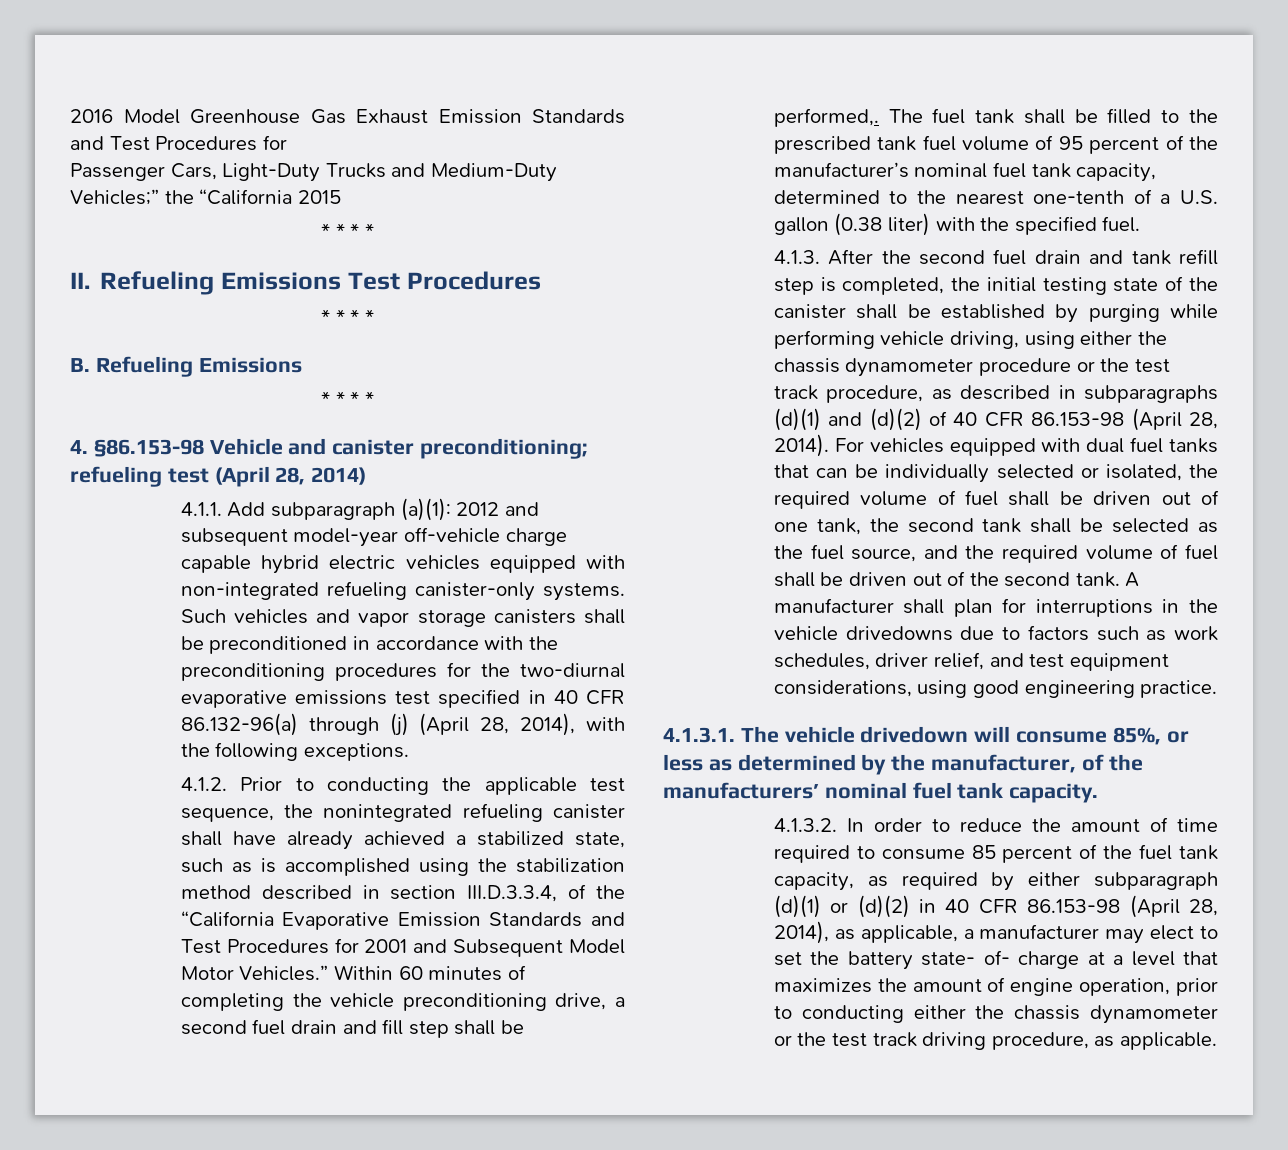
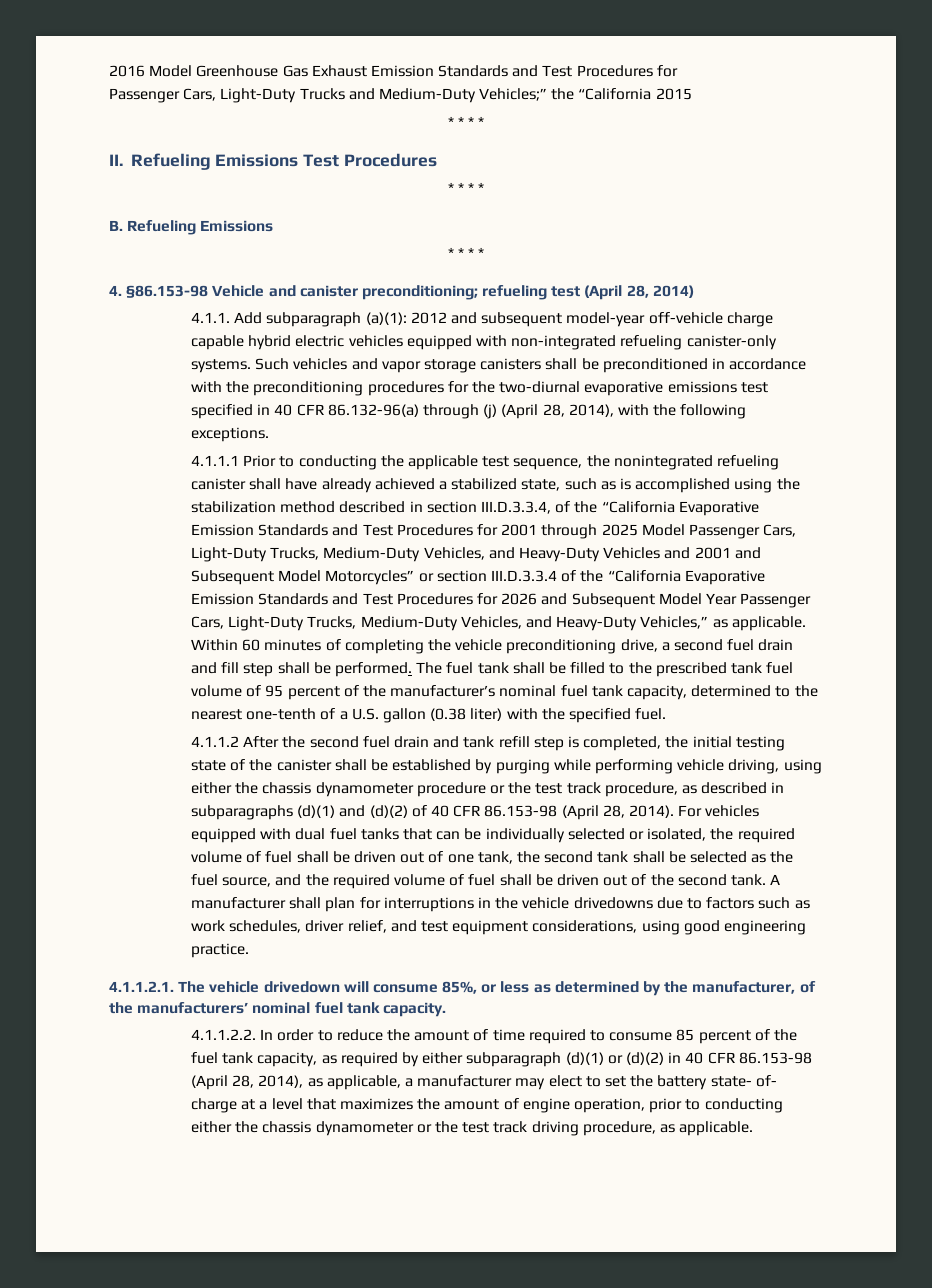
[180,777,227,791] 4.1.2. -> [191,455,240,466] 4.1.1.1
[413,939,626,957] [180,965,329,981] and Subsequent Model Motor Vehicles.” -> [541,524,797,539] [191,547,761,562] [191,570,765,585] [191,593,812,608] [191,616,806,631] through 2025 Model Passenger Cars, Light-Duty Trucks, Medium-Duty Vehicles, and Heavy-Duty Vehicles and 2001 and Subsequent Model Motorcycles” or section III.D.3.3.4 of the “California Evaporative Emission Standards and Test Procedures for 2026 and Subsequent Model Year Passenger Cars, Light-Duty Trucks, Medium-Duty Vehicles, and Heavy-Duty Vehicles,” as applicable.
[773,108,879,127] performed,. -> [335,662,413,677] performed.
[773,250,820,264] 4.1.3. -> [191,736,240,747] 4.1.1.2
[663,727,735,743] 4.1.3.1. -> [109,981,174,992] 4.1.1.2.1.
[773,818,837,832] 4.1.3.2. -> [191,1029,257,1040] 4.1.1.2.2.

